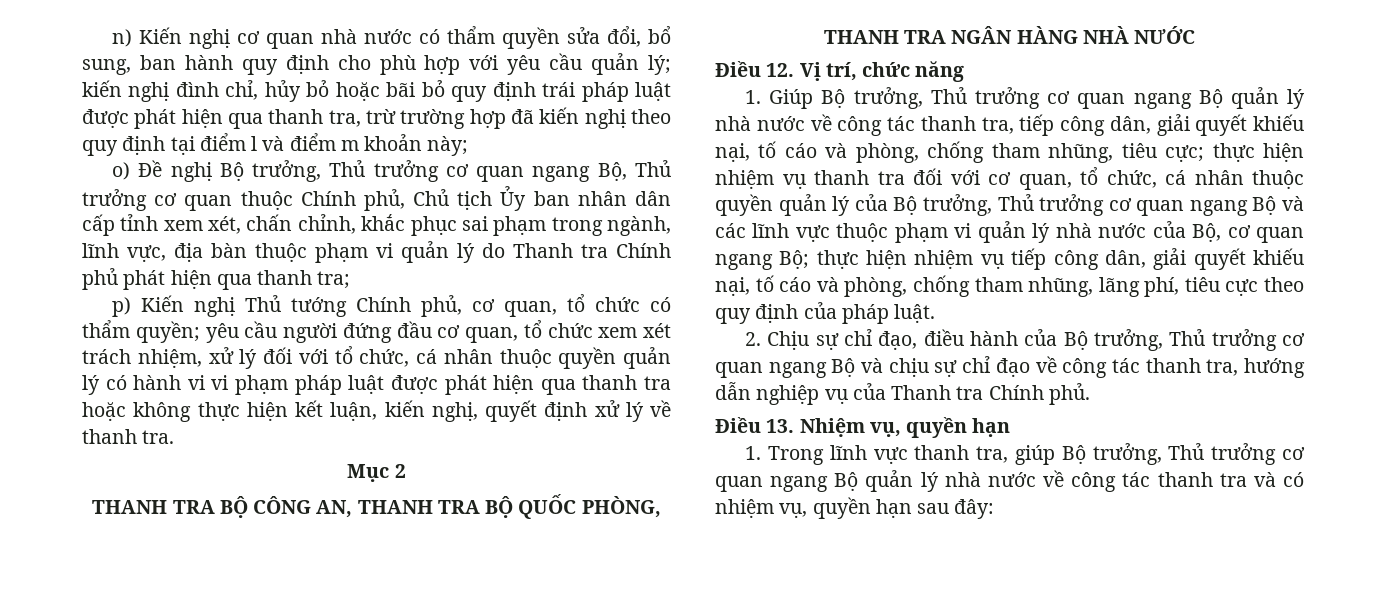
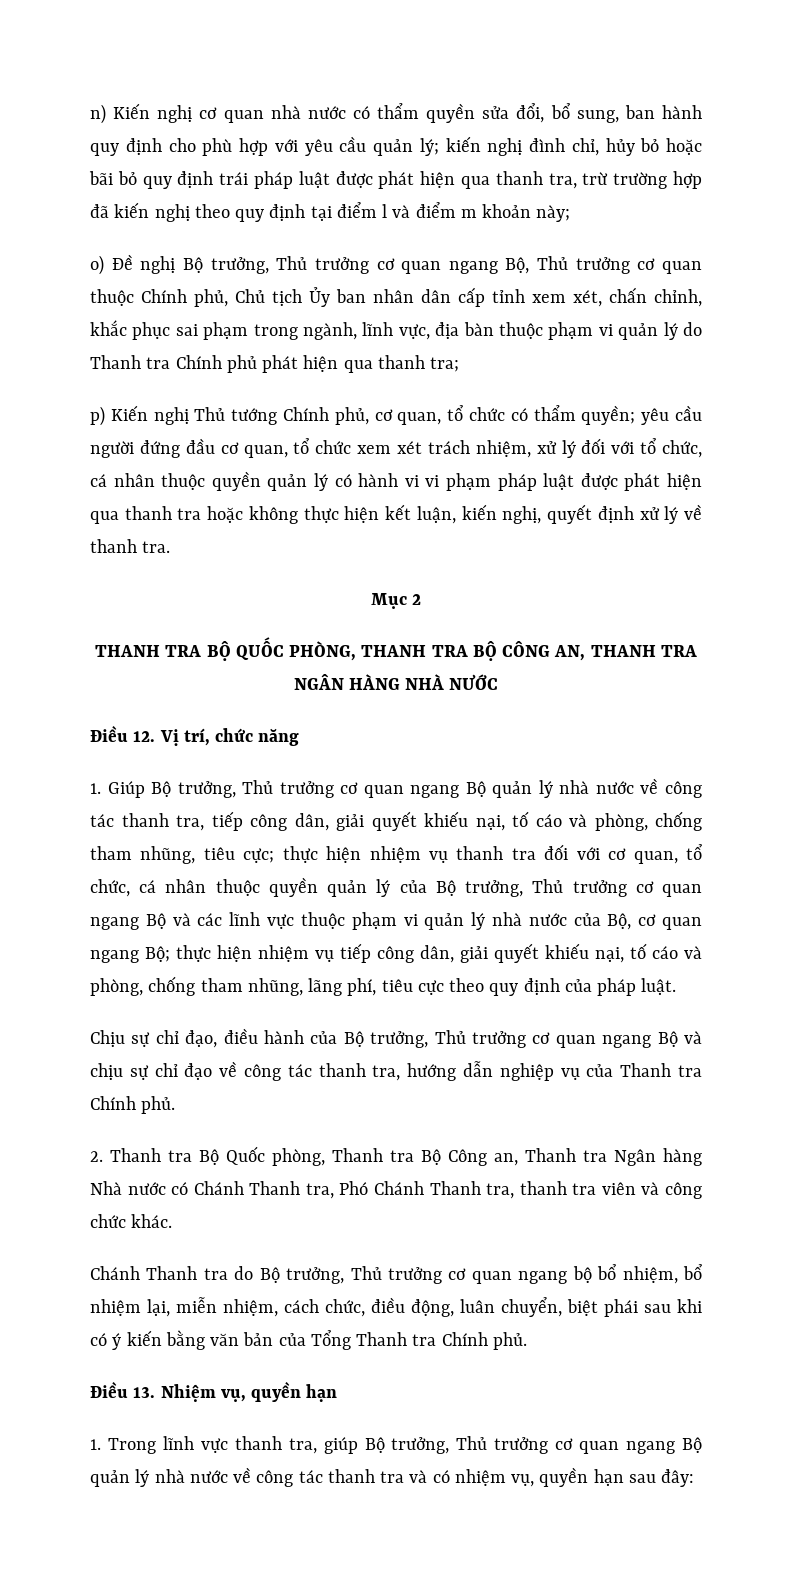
[253,494,661,519] CÔNG AN, THANH TRA BỘ QUỐC PHÒNG, -> [235,637,586,661] QUỐC PHÒNG, THANH TRA BỘ CÔNG AN,
[745,332,762,346] 2. -> (677, 986) none
(1090, 394) none -> [90,1146,702,1166] [90,1181,702,1199] [90,1214,173,1228] [90,1264,703,1284] [90,1297,702,1317] [90,1330,527,1350] // 2. Thanh tra Bộ Quốc phòng, Thanh tra Bộ Công an, Thanh tra Ngân hàng Nhà nước có Chánh Thanh tra, Phó Chánh Thanh tra, thanh tra viên và công chức khác. // Chánh Thanh tra do Bộ trưởng, Thủ trưởng cơ quan ngang bộ bổ nhiệm, bổ nhiệm lại, miễn nhiệm, cách chức, điều động, luân chuyển, biệt phái sau khi có ý kiến bằng văn bản của Tổng Thanh tra Chính phủ.

